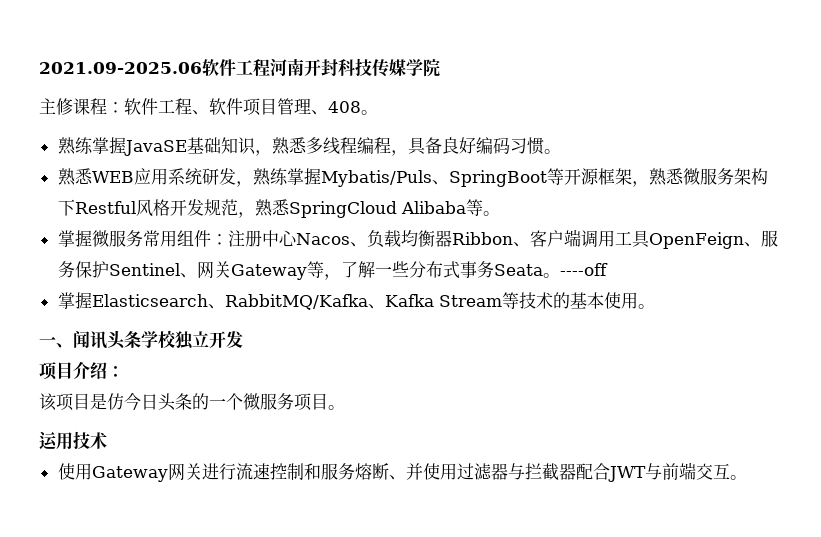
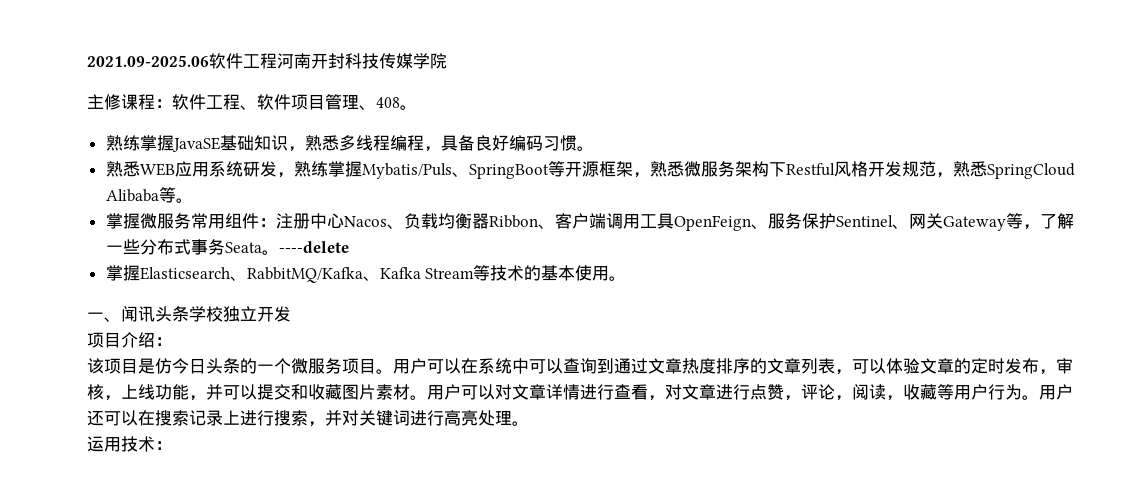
[559,263,608,276] ----off -> [278,241,349,253] ----delete
[39,431,107,450] [57,462,747,482] // 运用技术 // 使用Gateway网关进行流速控制和服务熔断、并使用过滤器与拦截器配合JWT与前端交互。 -> [393,358,1073,375] [87,384,1073,401] [87,410,529,427] [87,436,172,452] 用户可以在系统中可以查询到通过文章热度排序的文章列表，可以体验文章的定时发布，审核，上线功能，并可以提交和收藏图片素材。用户可以对文章详情进行查看，对文章进行点赞，评论，阅读，收藏等用户行为。用户还可以在搜索记录上进行搜索，并对关键词进行高亮处理。 // 运用技术：

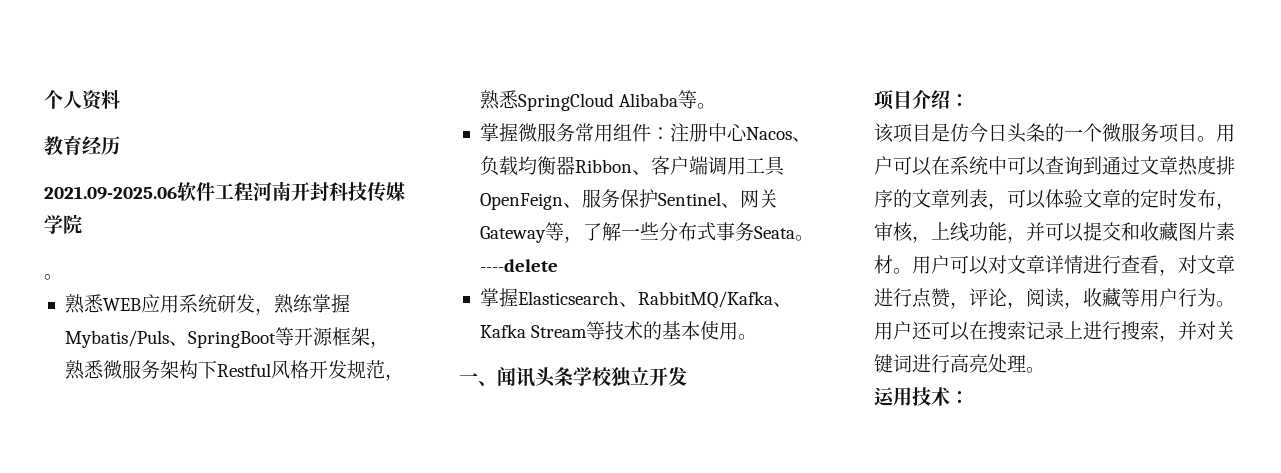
(87, 61) none -> [44,90,120,110] [44,136,120,155] 个人资料 // 教育经历 //
[87,94,417,110] [105,135,577,152] 主修课程：软件工程、软件项目管理、408。 // 熟练掌握JavaSE基础知识，熟悉多线程编程，具备良好编码习惯 -> (82, 224) none

